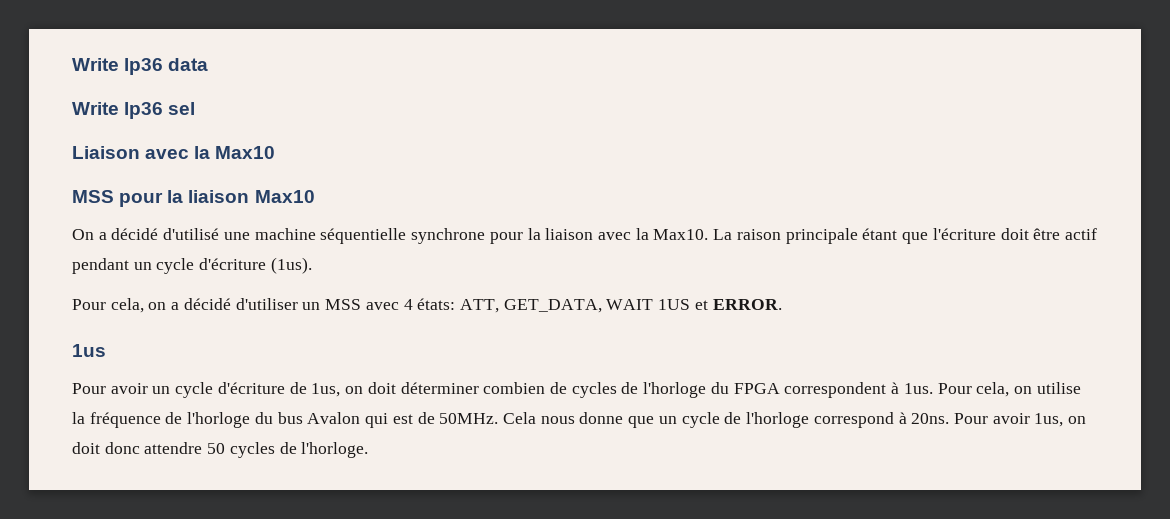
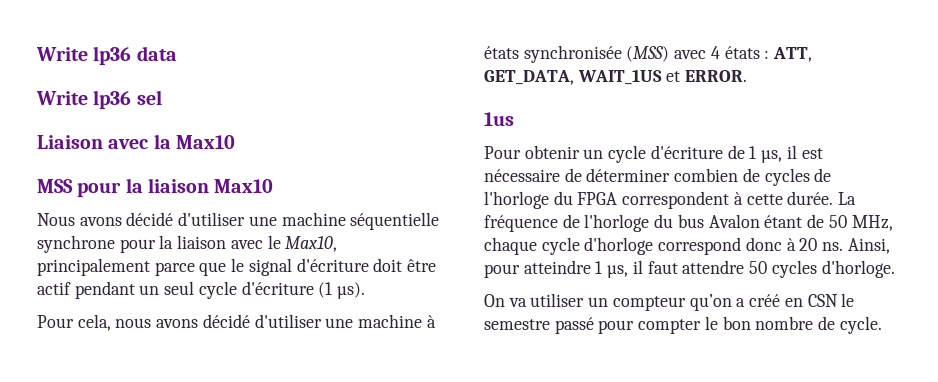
[72,228,220,240] On a décidé d'utilisé -> [37,212,246,226] Nous avons décidé d'utiliser
[635,228,996,244] la Max10. La raison principale étant que l'écriture -> [267,235,338,252] [37,258,369,276] le Max10, principalement parce que le signal d'écriture
[156,257,312,274] [72,298,691,313] cycle d'écriture (1us). // Pour cela, on a décidé d'utiliser un MSS avec 4 états: ATT, GET_DATA, WAIT 1US -> [164,281,366,299] [37,314,436,331] [484,45,813,63] [484,69,662,85] seul cycle d'écriture (1 µs). // Pour cela, nous avons décidé d'utiliser une machine à états synchronisée (MSS) avec 4 états : ATT, GET_DATA, WAIT_1US
[110,383,148,394] avoir -> [524,145,580,159] obtenir
[311,382,396,397] 1us, on doit -> [749,145,823,163] [484,168,582,182] 1 µs, il est nécessaire de
[903,382,1081,397] [72,412,85,424] 1us. Pour cela, on utilise la -> [746,191,857,205] cette durée. La
[365,412,1087,428] [72,442,369,458] qui est de 50MHz. Cela nous donne que un cycle de l'horloge correspond à 20ns. Pour avoir 1us, on doit donc attendre 50 cycles de l'horloge. -> [764,214,893,231] [484,237,890,255] [484,260,895,278] [484,293,855,311] [484,316,882,334] étant de 50 MHz, chaque cycle d'horloge correspond donc à 20 ns. Ainsi, pour atteindre 1 µs, il faut attendre 50 cycles d'horloge. // On va utiliser un compteur qu’on a créé en CSN le semestre passé pour compter le bon nombre de cycle.

